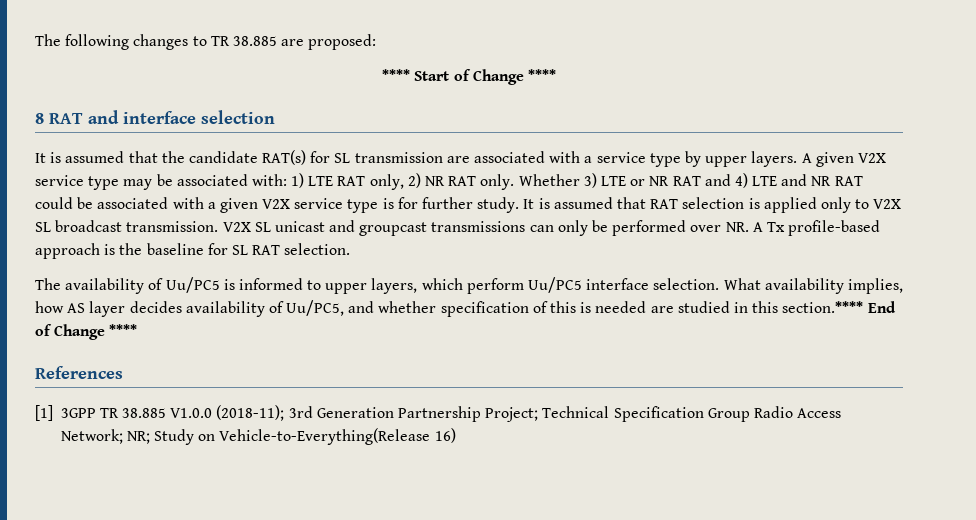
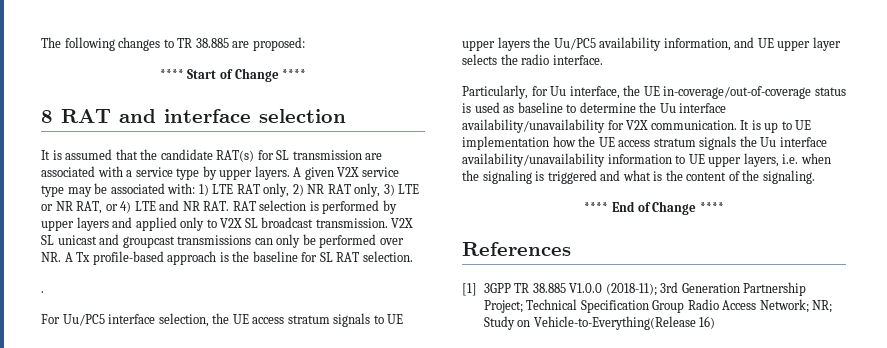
[480,174,580,190] only. Whether -> [354,183,381,197] only,
[672,174,731,186] RAT and -> [76,201,118,214] RAT, or
[834,176,863,186] [35,197,760,213] RAT could be associated with a given V2X service type is for further study. It is assumed that RAT selection is -> [203,200,397,214] [41,217,133,231] RAT. RAT selection is performed by upper layers and
[35,277,903,294] [35,300,864,317] The availability of Uu/PC5 is informed to upper layers, which perform Uu/PC5 interface selection. What availability implies, how AS layer decides availability of Uu/PC5, and whether specification of this is needed are studied in this section.**** -> [41,291,44,293] [41,313,404,327] [462,37,841,51] [462,54,603,65] [462,85,846,99] [462,102,727,113] [462,119,812,133] [462,136,827,150] [462,153,831,167] [462,170,815,184] [584,202,609,212] . // For Uu/PC5 interface selection, the UE access stratum signals to UE upper layers the Uu/PC5 availability information, and UE upper layer selects the radio interface. // Particularly, for Uu interface, the UE in-coverage/out-of-coverage status is used as baseline to determine the Uu interface availability/unavailability for V2X communication. It is up to UE implementation how the UE access stratum signals the Uu interface availability/unavailability information to UE upper layers, i.e. when the signaling is triggered and what is the content of the signaling. // ****

